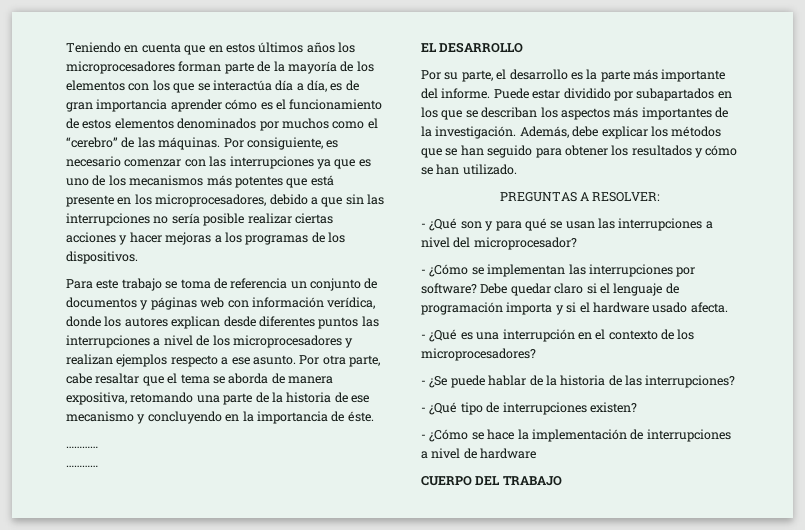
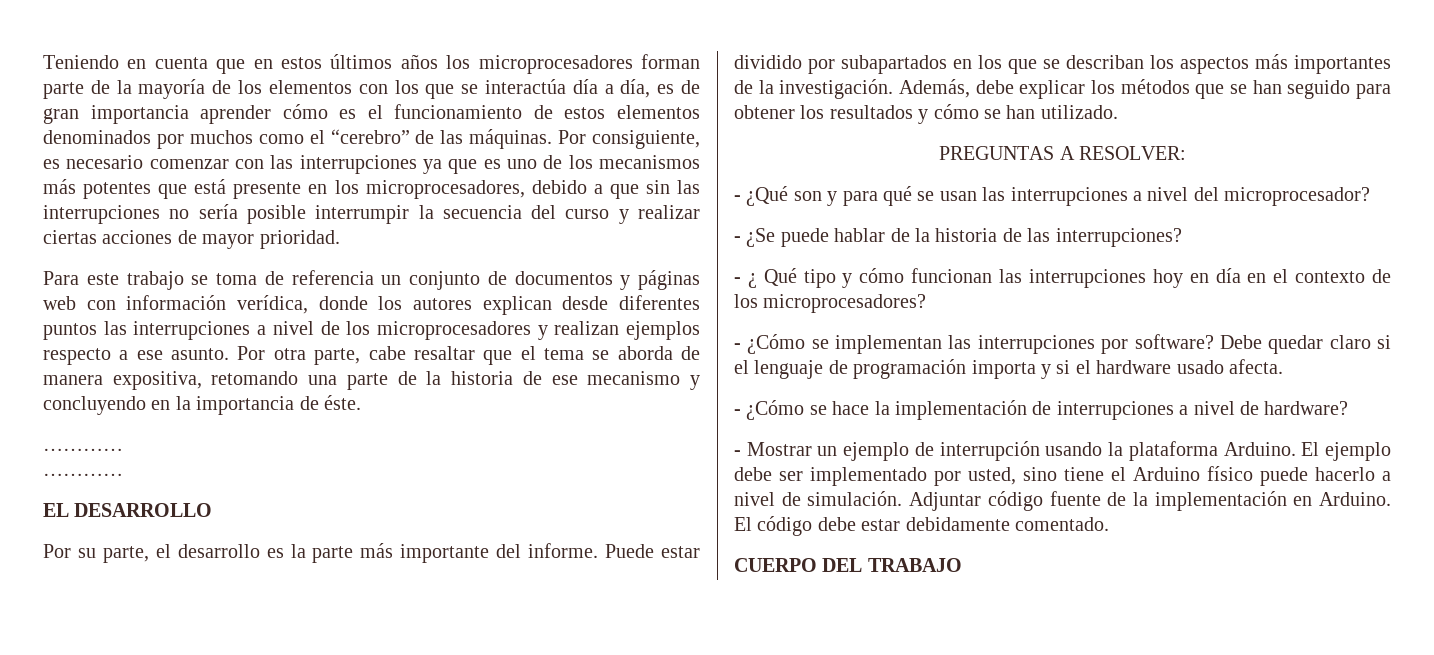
[247,213,333,224] [66,232,345,245] [66,251,138,264] realizar ciertas acciones y hacer mejoras a los programas de los dispositivos. -> [315,205,700,224] [43,230,340,249] interrumpir la secuencia del curso y realizar ciertas acciones de mayor prioridad.
(577, 243) none -> [734,228,1182,247] [734,268,1391,288] [734,294,927,313] // - ¿Se puede hablar de la historia de las interrupciones? // - ¿ Qué tipo y cómo funcionan las interrupciones hoy en día en el contexto de los microprocesadores?
[421,329,695,342] [421,348,536,361] [421,375,736,388] [421,402,637,415] // - ¿Qué es una interrupción en el contexto de los microprocesadores? // - ¿Se puede hablar de la historia de las interrupciones? // - ¿Qué tipo de interrupciones existen? -> (1283, 366) none
[480,448,537,459] hardware -> [1264,401,1349,415] [734,441,1391,461] [734,466,1391,486] [734,491,1391,511] [734,516,1109,536] hardware? // - Mostrar un ejemplo de interrupción usando la plataforma Arduino. El ejemplo debe ser implementado por usted, sino tiene el Arduino físico puede hacerlo a nivel de simulación. Adjuntar código fuente de la implementación en Arduino. El código debe estar debidamente comentado.

